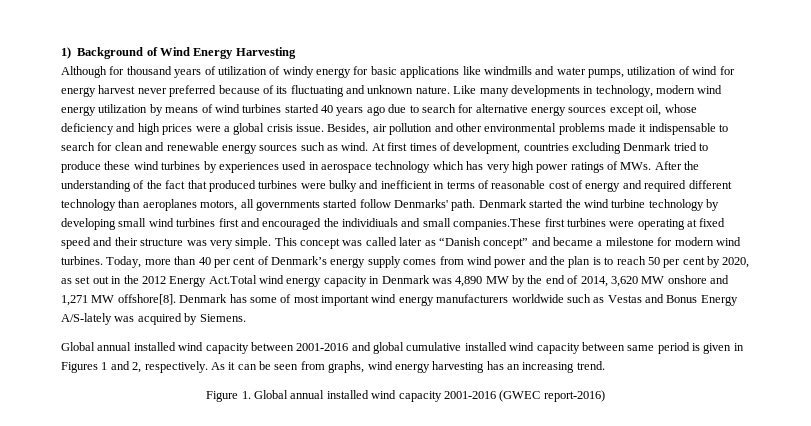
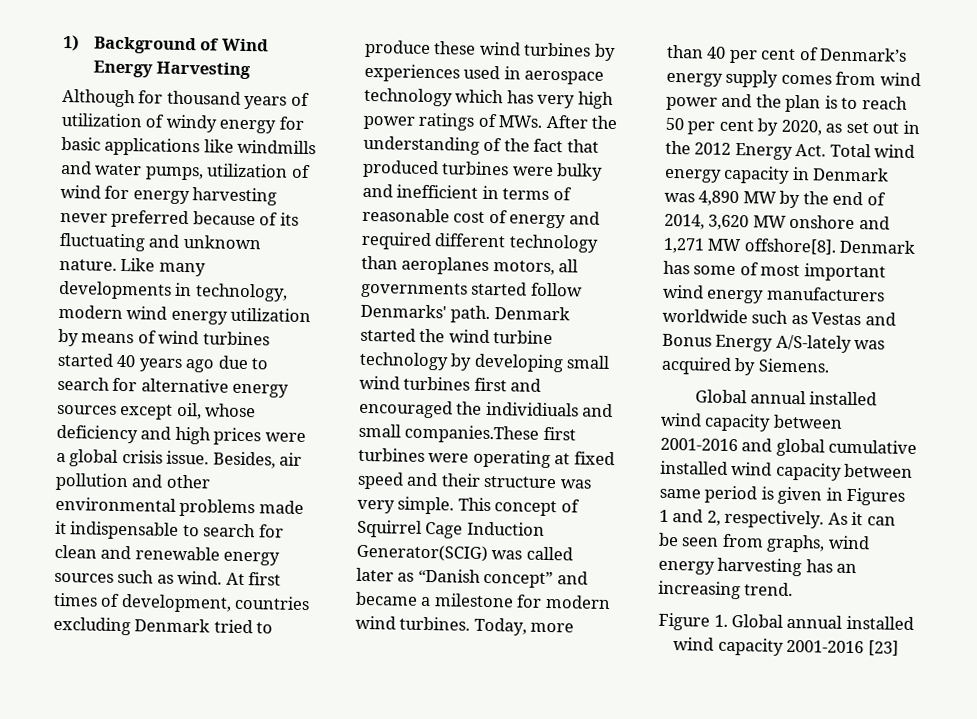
[98,85,136,94] harvest -> [192,187,278,206] harvesting
(340, 243) none -> [560,499,580,513] [357,519,545,539] [356,543,488,563] of Squirrel Cage Induction Generator(SCIG)
[208,275,257,284] Act.Total -> [795,143,871,158] Act. Total
[499,390,605,402] (GWEC report-2016) -> [867,640,899,656] [23]

